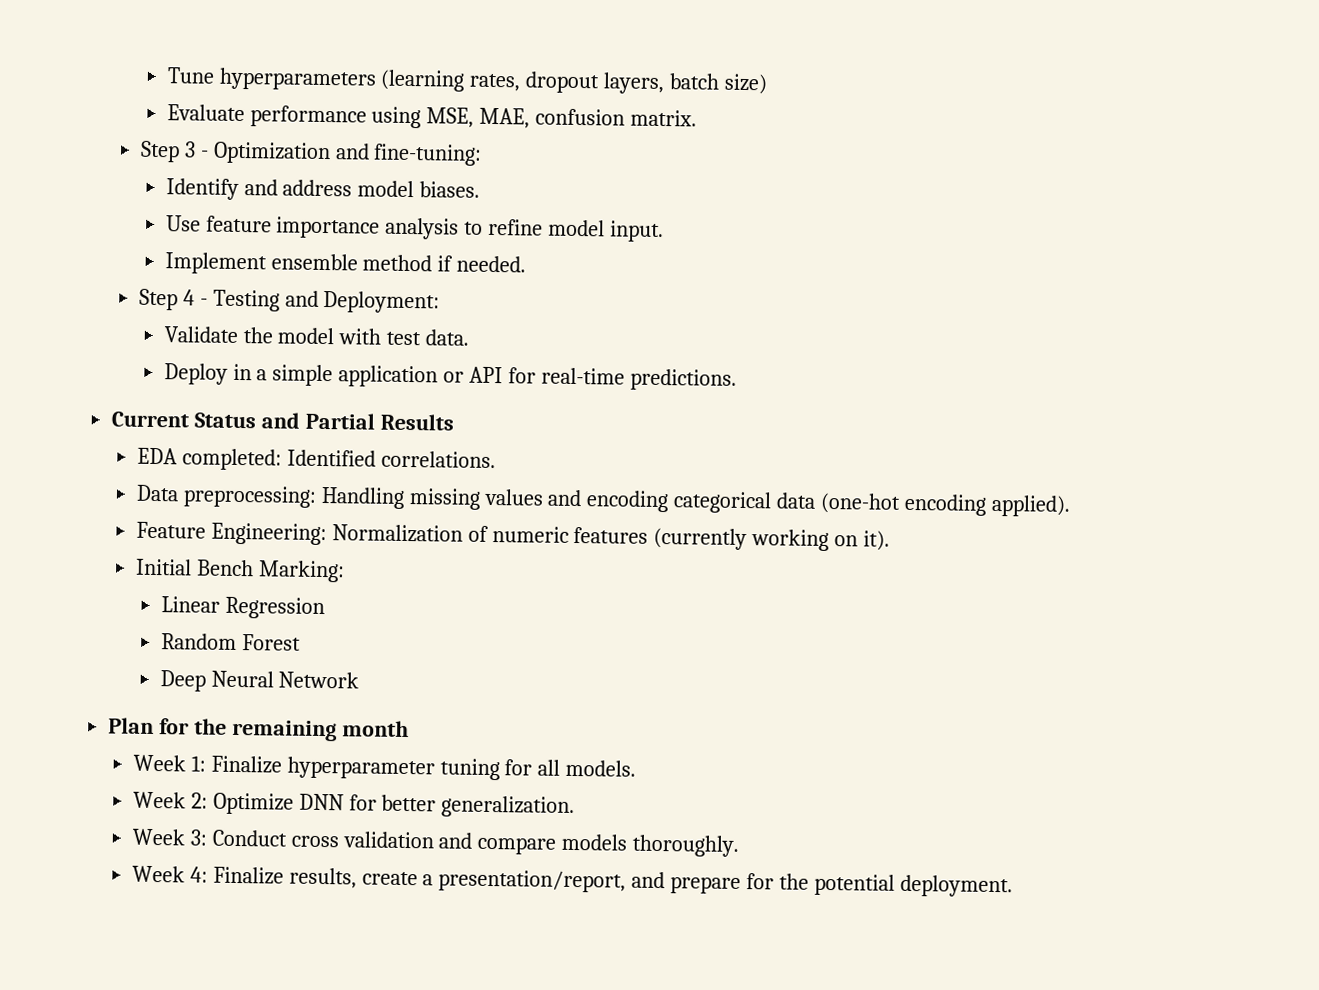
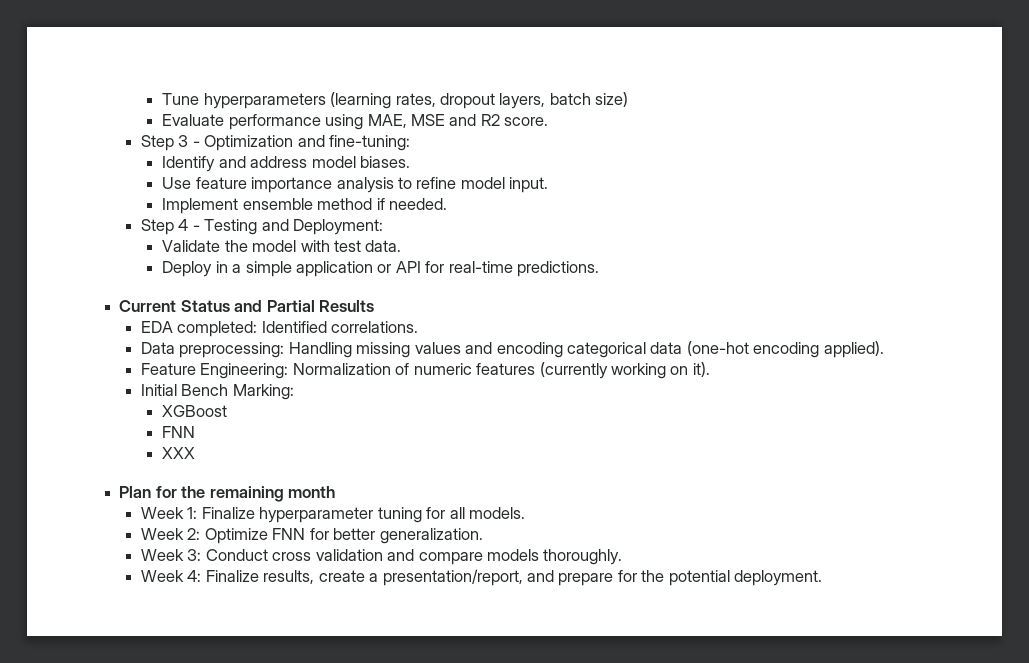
[426,107,698,129] MSE, MAE, confusion matrix. -> [367,114,549,128] MAE, MSE and R2 score.
[160,596,325,620] [160,633,301,651] [159,670,360,692] Linear Regression // Random Forest // Deep Neural Network -> [162,405,228,417] [162,426,196,438] [162,447,196,459] XGBoost // FNN // XXX
[298,793,344,811] DNN -> [272,528,306,540] FNN

